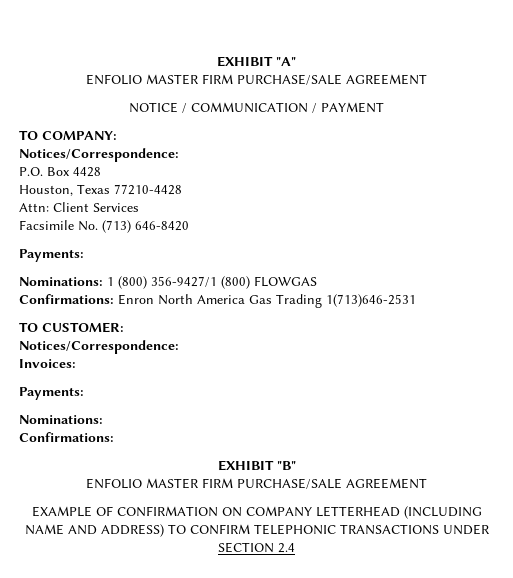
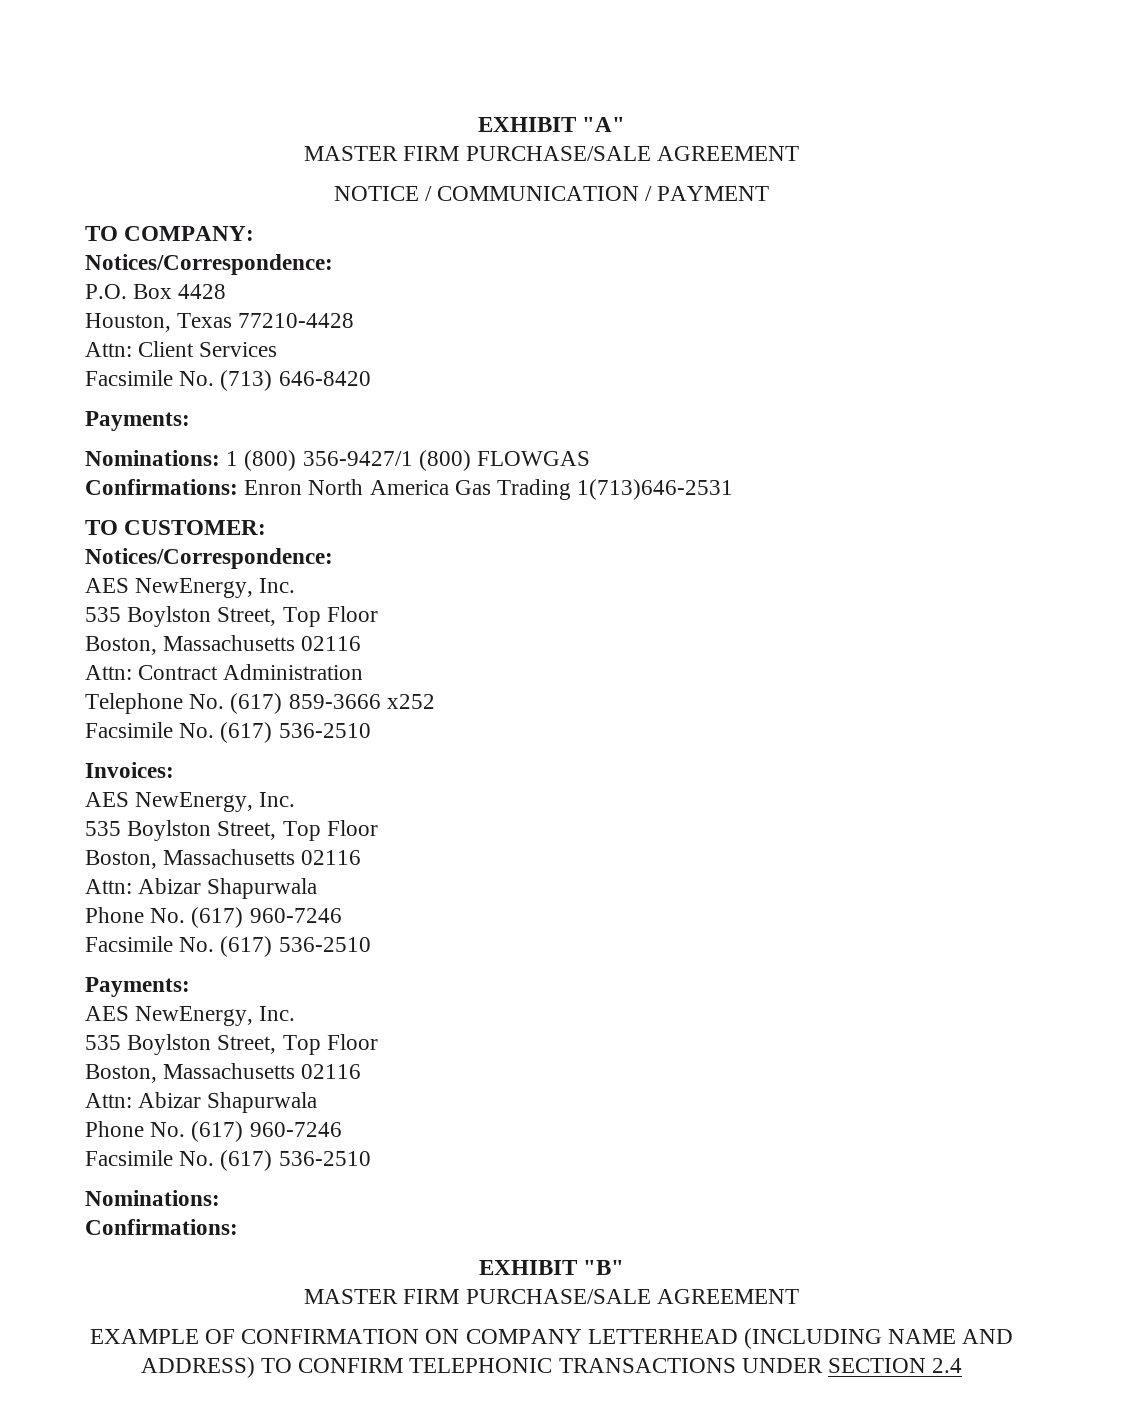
[86,74,142,85] ENFOLIO -> (626, 124) none
[19,359,76,368] [19,387,84,400] Invoices: // Payments: -> [85,578,296,598] [85,606,378,627] [85,635,362,655] [85,664,364,680] [85,693,435,714] [85,722,371,743] [85,762,174,778] [85,792,296,812] [85,820,378,841] [85,849,362,869] [85,878,318,899] [85,907,342,928] [85,936,371,957] [85,977,190,997] [85,1006,296,1026] [85,1034,378,1055] [85,1063,362,1083] [85,1092,318,1113] [85,1121,342,1142] [85,1150,371,1171] AES NewEnergy, Inc. // 535 Boylston Street, Top Floor // Boston, Massachusetts 02116 // Attn: Contract Administration // Telephone No. (617) 859-3666 x252 // Facsimile No. (617) 536-2510 // Invoices: // AES NewEnergy, Inc. // 535 Boylston Street, Top Floor // Boston, Massachusetts 02116 // Attn: Abizar Shapurwala // Phone No. (617) 960-7246 // Facsimile No. (617) 536-2510 // Payments: // AES NewEnergy, Inc. // 535 Boylston Street, Top Floor // Boston, Massachusetts 02116 // Attn: Abizar Shapurwala // Phone No. (617) 960-7246 // Facsimile No. (617) 536-2510
[86,478,142,489] ENFOLIO -> (625, 1267) none

